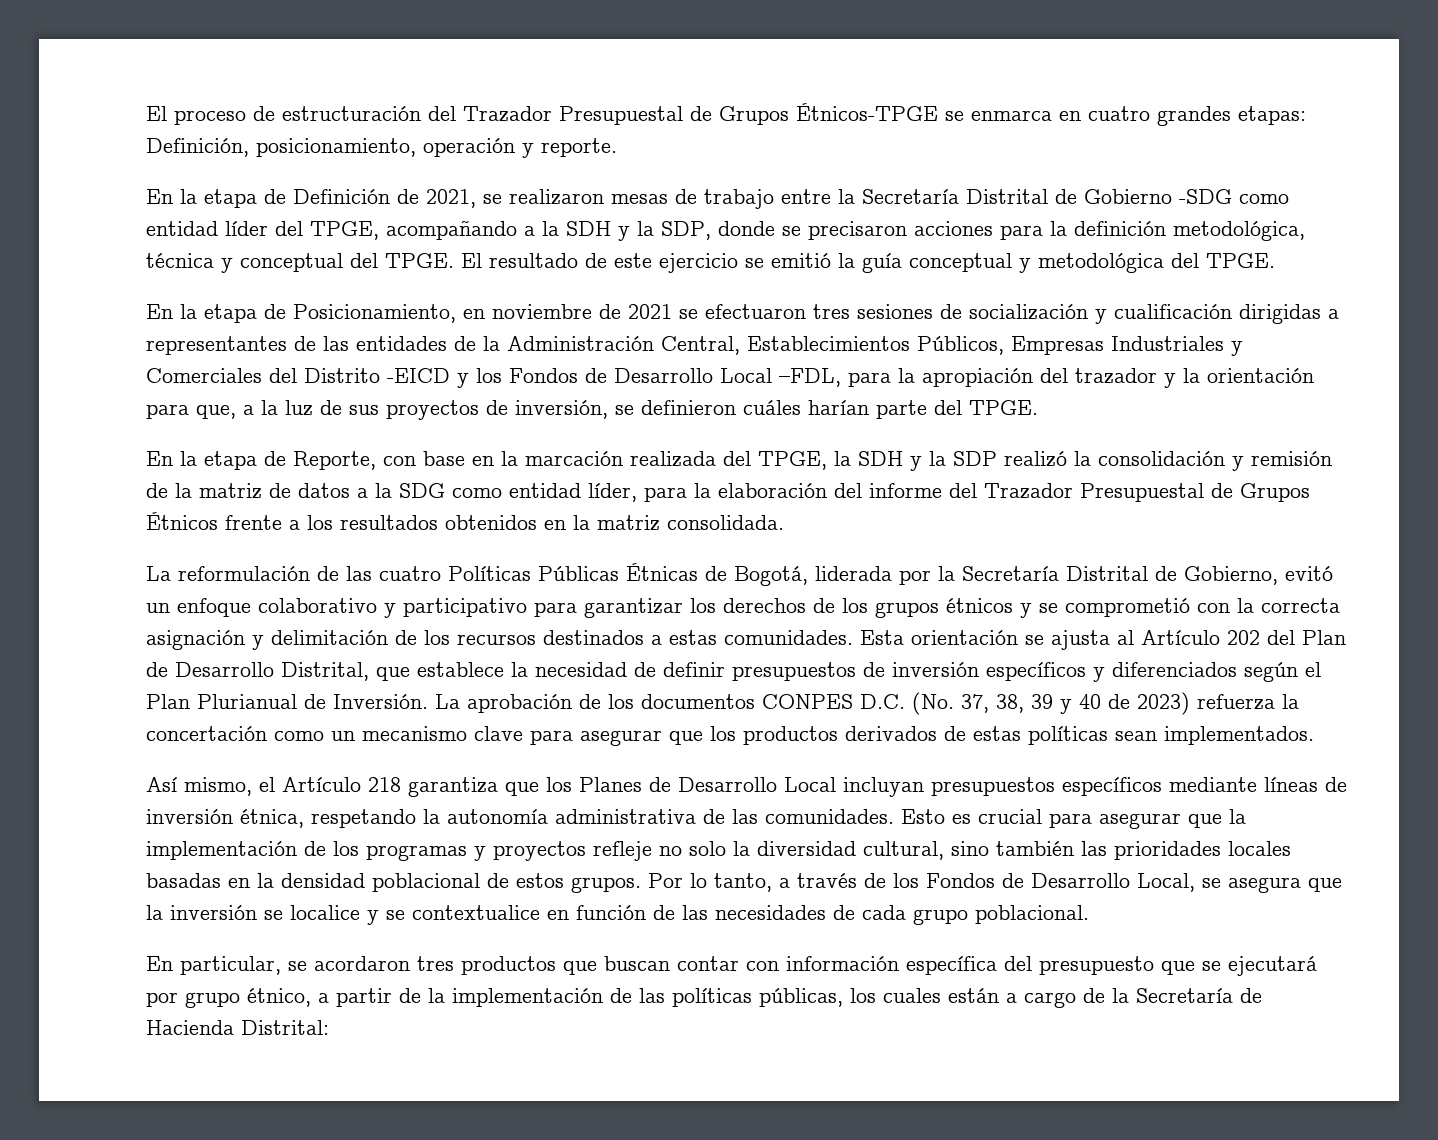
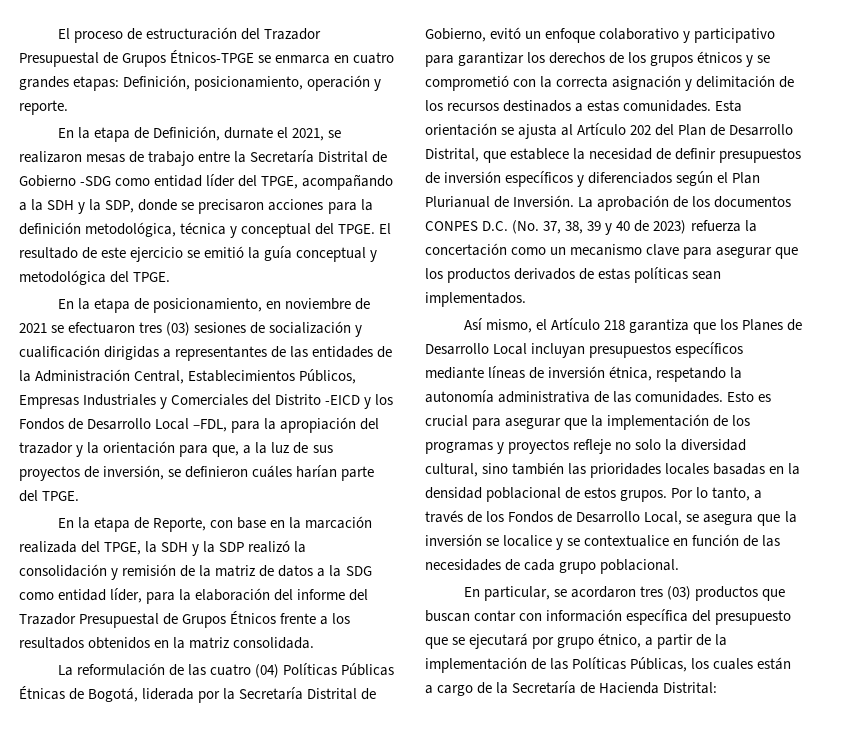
[293,189,419,204] Definición de -> [153,126,289,141] Definición, durnate el
[293,304,456,323] Posicionamiento, -> [153,298,263,313] posicionamiento,
(850, 311) none -> [166,322,191,336] (03)
(441, 573) none -> [255,664,280,678] (04)
(454, 963) none -> [667,586,692,600] (03)
[672,988,843,1007] políticas públicas, -> [572,657,688,672] Políticas Públicas,

